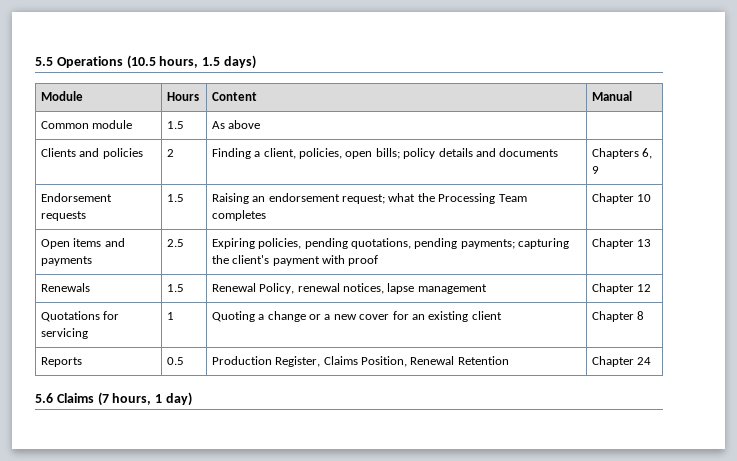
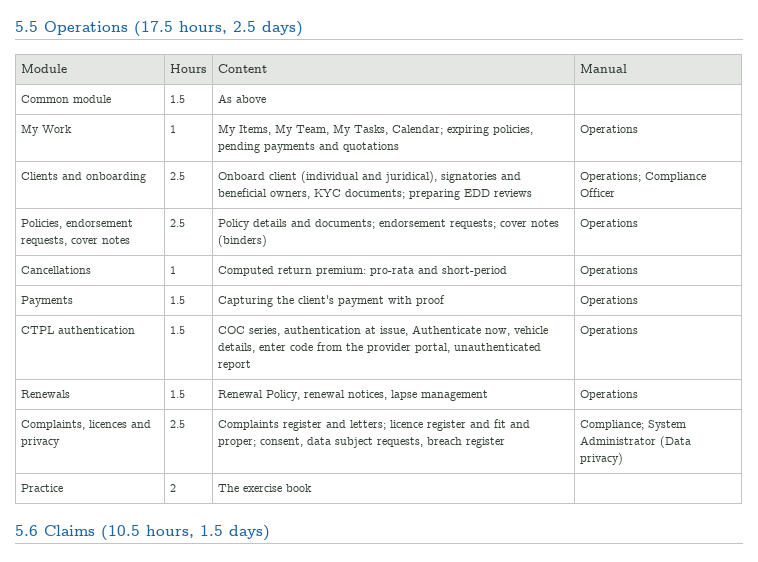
[126,55,221,69] (10.5 hours, 1.5 -> [134,21,256,36] (17.5 hours, 2.5
[40,148,143,159] [166,149,174,157] [211,148,559,159] [591,148,653,159] [591,166,599,174] [40,193,112,202] [40,211,86,221] [166,194,184,202] [211,193,527,204] [211,210,266,221] [591,193,652,204] [40,238,125,249] [40,256,92,266] [166,239,184,247] [211,238,570,249] Clients and policies | 2 | Finding a client, policies, open bills; policy details and documents | Chapters 6, 9 // Endorsement requests | 1.5 | Raising an endorsement request; what the Processing Team completes | Chapter 10 // Open items and payments | 2.5 | Expiring policies, pending quotations, pending payments; capturing -> [20,124,72,136] [169,125,176,133] [217,124,533,136] [217,142,399,153] [579,125,638,135] [20,172,146,183] [169,172,185,180] [217,171,521,183] [217,188,532,200] [579,172,706,182] [579,188,615,197] [20,219,133,229] [20,236,130,246] [169,219,185,227] [217,219,559,230] [217,235,267,247] [579,219,638,229] [20,266,91,274] [169,266,176,274] [217,266,507,276] [579,266,638,276] [20,296,73,307] [169,296,185,304] [217,296,273,307] My Work | 1 | My Items, My Team, My Tasks, Calendar; expiring policies, pending payments and quotations | Operations // Clients and onboarding | 2.5 | Onboard client (individual and juridical), signatories and beneficial owners, KYC documents; preparing EDD reviews | Operations; Compliance Officer // Policies, endorsement requests, cover notes | 2.5 | Policy details and documents; endorsement requests; cover notes (binders) | Operations // Cancellations | 1 | Computed return premium: pro-rata and short-period | Operations // Payments | 1.5 | Capturing
[591,238,652,249] Chapter 13 -> [579,296,638,306] [20,326,135,334] [169,326,185,334] [217,325,548,336] [217,342,541,353] [217,360,251,370] [579,326,638,336] Operations // CTPL authentication | 1.5 | COC series, authentication at issue, Authenticate now, vehicle details, enter code from the provider portal, unauthenticated report | Operations
[591,283,652,294] [40,311,120,322] [40,328,88,339] [166,312,174,320] [211,311,502,322] [591,311,645,322] [40,357,82,367] [166,357,184,365] [211,356,509,367] [591,356,652,367] [35,392,192,406] Chapter 12 // Quotations for servicing | 1 | Quoting a change or a new cover for an existing client | Chapter 8 // Reports | 0.5 | Production Register, Claims Position, Renewal Retention | Chapter 24 // 5.6 Claims (7 hours, 1 day) -> [579,390,638,400] [20,420,151,430] [20,437,60,448] [169,420,185,428] [217,419,530,431] [217,437,505,448] [579,420,686,431] [579,436,691,448] [579,453,623,465] [20,484,63,492] [169,484,176,492] [217,484,312,492] [15,525,270,541] Operations // Complaints, licences and privacy | 2.5 | Complaints register and letters; licence register and fit and proper; consent, data subject requests, breach register | Compliance; System Administrator (Data privacy) // Practice | 2 | The exercise book | // 5.6 Claims (10.5 hours, 1.5 days)

